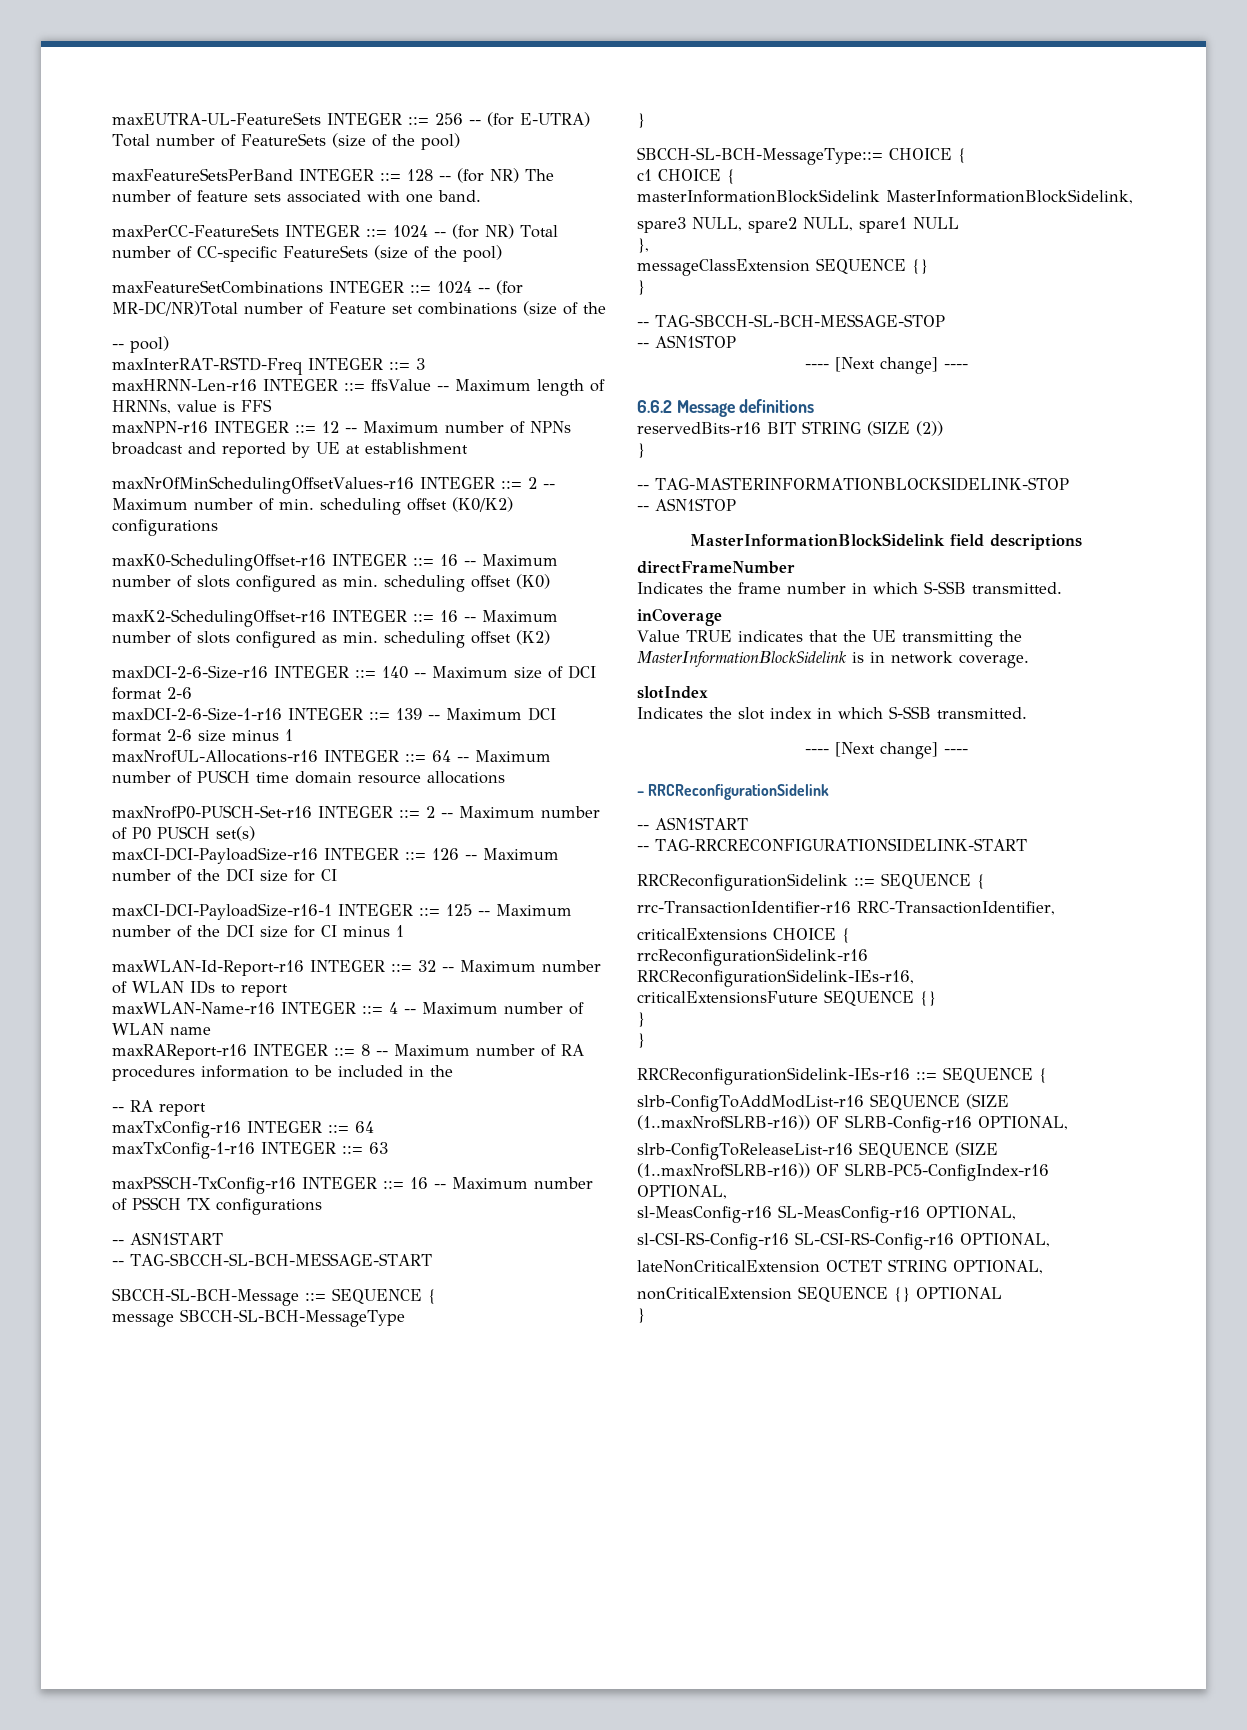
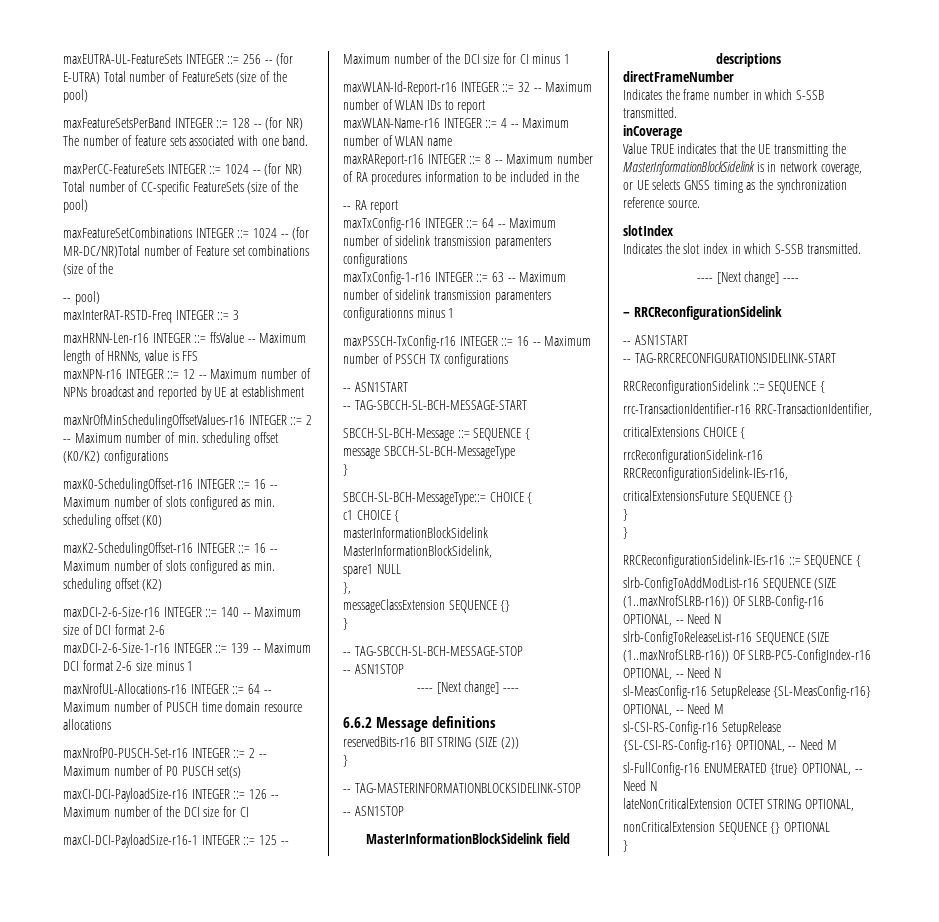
[112,1142,388,1159] // maxTxConfig-1-r16 INTEGER ::= 63 -> [497,218,557,228] [343,235,551,249] [343,253,407,267] [343,271,567,285] [343,289,551,303] [343,307,455,321] -- Maximum number of sidelink transmission paramenters configurations // maxTxConfig-1-r16 INTEGER ::= 63 -- Maximum number of sidelink transmission paramenters configurationns minus 1
[637,217,853,233] spare3 NULL, spare2 NULL, -> (492, 551) none
[959,654,1029,668] coverage. -> [820,164,862,175] [623,179,847,193] [623,197,700,208] coverage, or UE selects GNSS timing as the synchronization reference source.
(1068, 1123) none -> [675,613,721,624] -- Need N
(727, 1192) none -> [675,667,721,678] -- Need N
[778,1205,1016,1223] SL-MeasConfig-r16 OPTIONAL, -> [710,685,872,699] [623,703,724,716] SetupRelease {SL-MeasConfig-r16} OPTIONAL, -- Need M
[795,1232,1050,1250] SL-CSI-RS-Config-r16 OPTIONAL, -> [721,721,781,735] [623,739,837,753] [623,762,863,776] [623,780,657,791] SetupRelease {SL-CSI-RS-Config-r16} OPTIONAL, -- Need M // sl-FullConfig-r16 ENUMERATED {true} OPTIONAL, -- Need N

